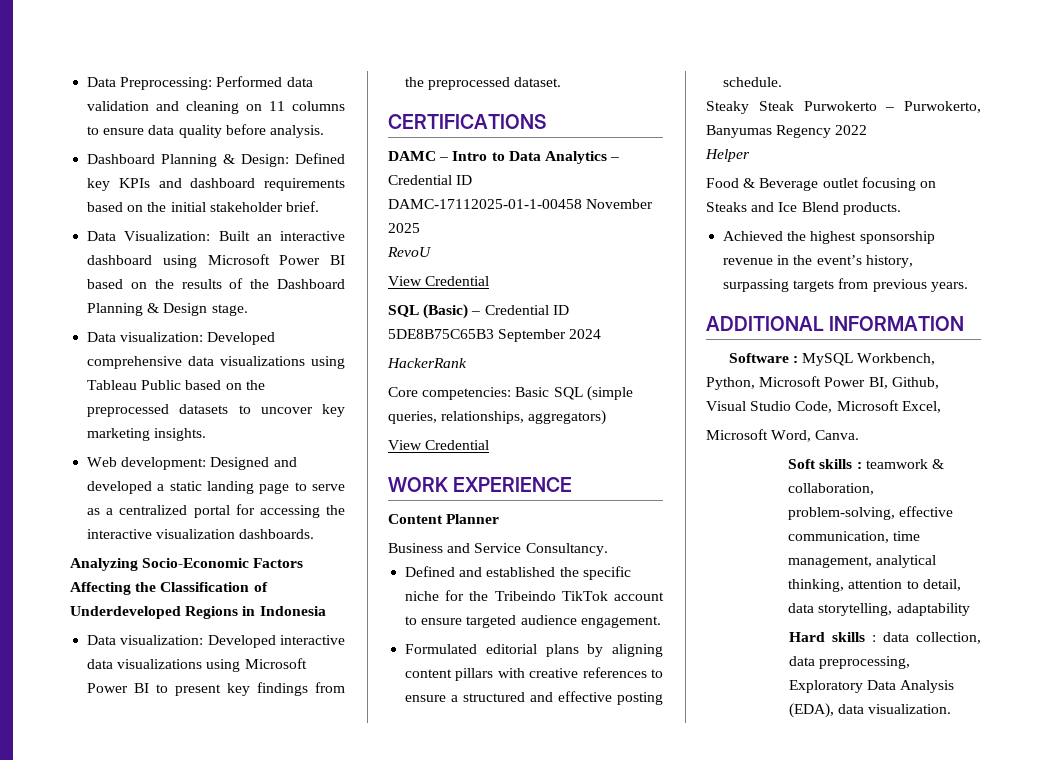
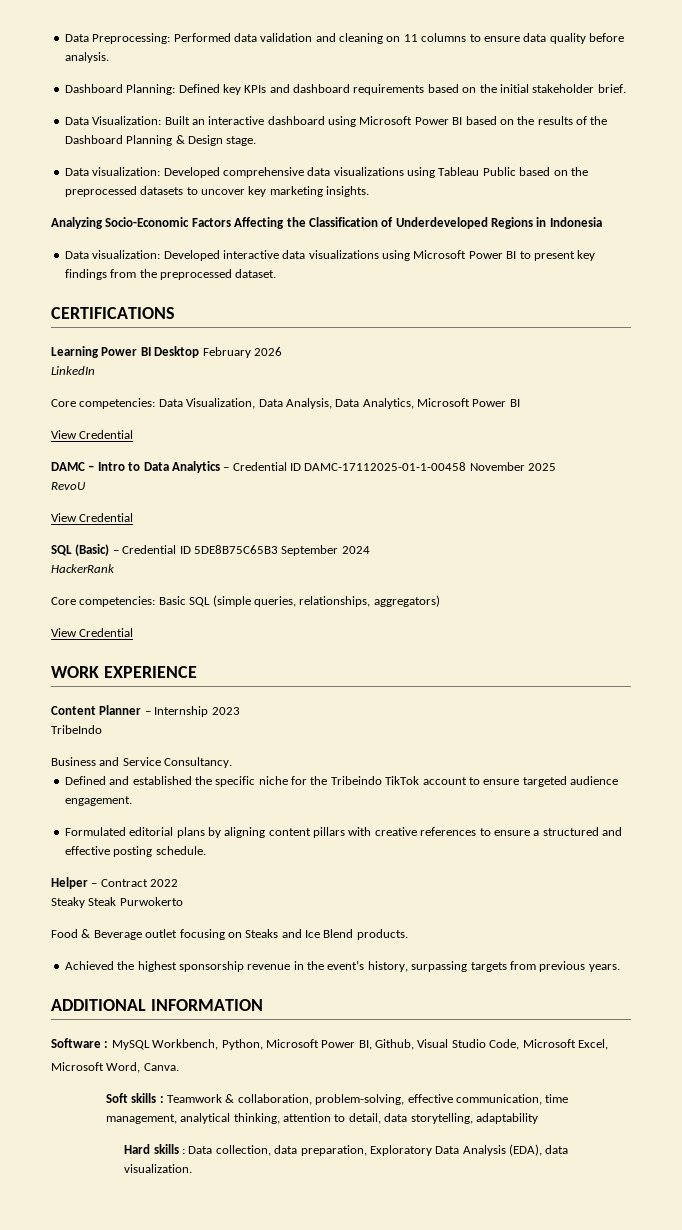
[161,154,290,167] Planning & Design: -> [126,84,176,95] Planning:
[87,457,297,470] [87,481,345,494] [87,504,345,518] [87,529,315,539] // Web development: Designed and developed a static landing page to serve as a centralized portal for accessing the interactive visualization dashboards. -> (369, 191) none
(546, 121) none -> [51,346,282,358] [51,366,95,375] [51,398,520,409] [51,430,134,439] // Learning Power BI Desktop February 2026 // LinkedIn // Core competencies: Data Visualization, Data Analysis, Data Analytics, Microsoft Power BI // View Credential
(500, 519) none -> [144,706,240,717] [51,725,102,734] – Internship 2023 // TribeIndo
(783, 82) none -> [51,877,179,889] // Helper – Contract 2022
[885,101,981,113] [706,125,868,138] [705,149,750,162] – Purwokerto, Banyumas Regency 2022 // Helper -> (183, 901) none
[865,459,928,469] teamwork -> [167,1094,223,1103] Teamwork
[882,632,909,642] data -> [188,1146,213,1154] Data
[818,656,910,669] preprocessing, -> [300,1145,367,1156] preparation,

